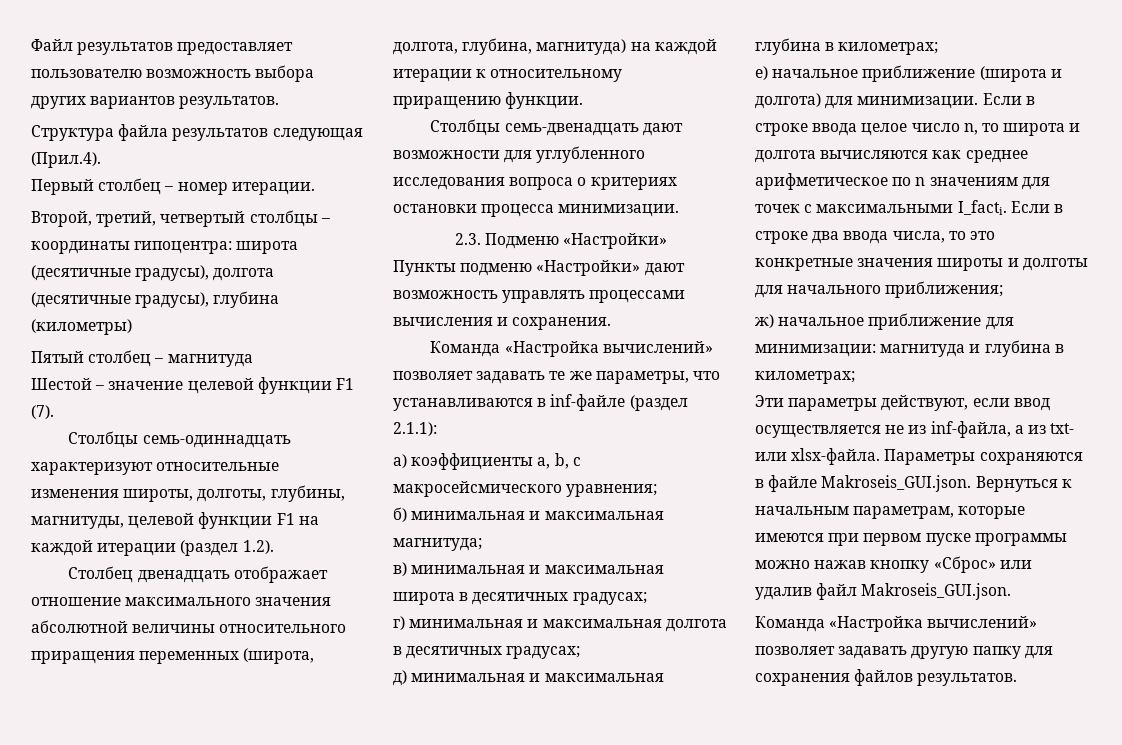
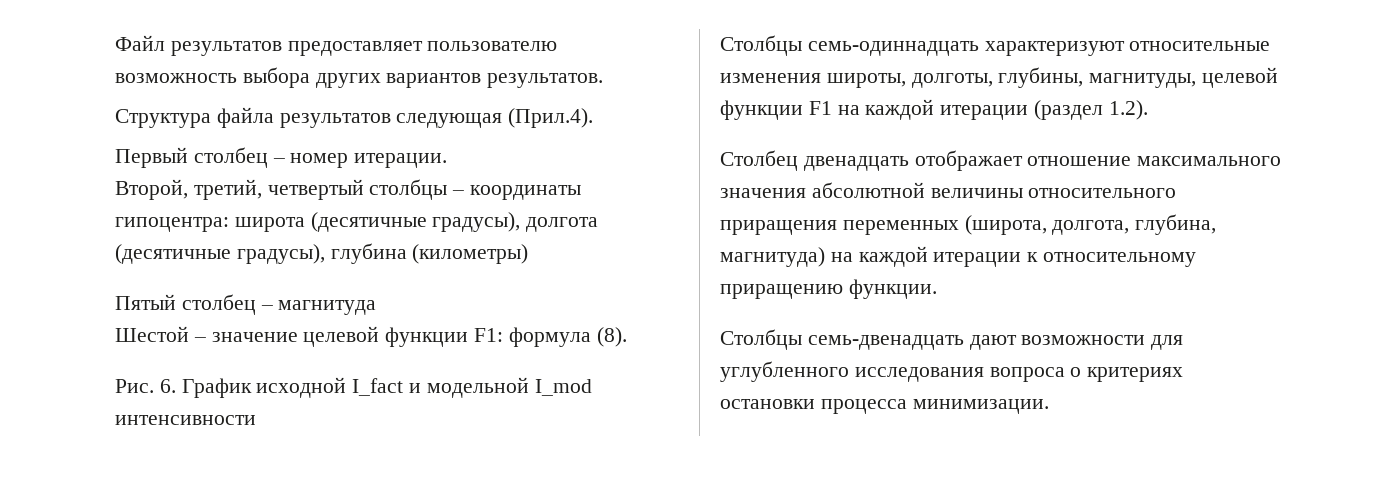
[335,378,354,390] [31,405,54,419] F1 (7). -> [474,327,627,347] [115,377,592,398] [115,415,256,425] F1: формула (8). // Рис. 6. График исходной I_fact и модельной I_mod интенсивности
[454,233,668,249] [393,260,685,276] [393,290,686,303] [393,317,612,330] [430,341,713,357] [393,371,720,384] [393,394,688,411] [393,422,437,436] [393,453,581,470] [393,481,658,497] [393,507,664,522] [393,538,482,551] [393,562,664,576] [393,592,647,605] [393,616,727,632] [393,646,581,659] [393,670,664,686] [755,38,939,55] [755,65,1062,82] [755,93,1035,109] [755,123,1081,136] [755,150,1028,163] [755,173,1050,190] [755,200,1063,215] [755,231,995,244] [755,258,1088,271] [755,281,1004,298] [755,313,1014,330] [755,340,1064,357] [755,371,855,384] [755,395,1050,411] [755,421,1075,438] [755,448,1083,465] [755,475,1072,492] [755,506,1026,519] [755,533,1067,546] [755,556,1032,573] [755,583,1012,600] [755,616,1038,632] [755,646,1053,659] [755,669,1018,686] // 2.3. Подменю «Настройки» // Пункты подменю «Настройки» дают возможность управлять процессами вычисления и сохранения. // Команда «Настройка вычислений» позволяет задавать те же параметры, что устанавливаются в inf-файле (раздел 2.1.1): // а) коэффициенты a, b, c макросейсмического уравнения; // б) минимальная и максимальная магнитуда; // в) минимальная и максимальная широта в десятичных градусах; // г) минимальная и максимальная долгота в десятичных градусах; // д) минимальная и максимальная глубина в километрах; // е) начальное приближение (широта и долгота) для минимизации. Если в строке ввода целое число n, то широта и долгота вычисляются как среднее арифметическое по n значениям для точек с максимальными I_facti. Если в строке два ввода числа, то это конкретные значения широты и долготы для начального приближения; // ж) начальное приближение для минимизации: магнитуда и глубина в километрах; // Эти параметры действуют, если ввод осуществляется не из inf-файла, а из txt- или xlsx-файла. Параметры сохраняются в файле Makroseis_GUI.json. Вернуться к начальным параметрам, которые имеются при первом пуске программы можно нажав кнопку «Сброс» или удалив файл Makroseis_GUI.json. // Команда «Настройка вычислений» позволяет задавать другую папку для сохранения файлов результатов. -> (1049, 406) none

